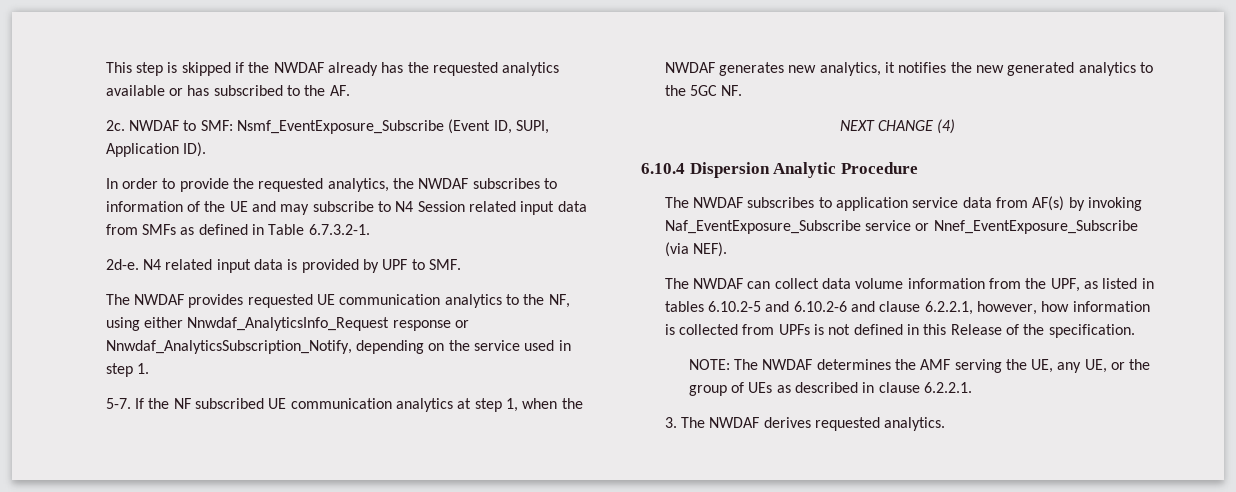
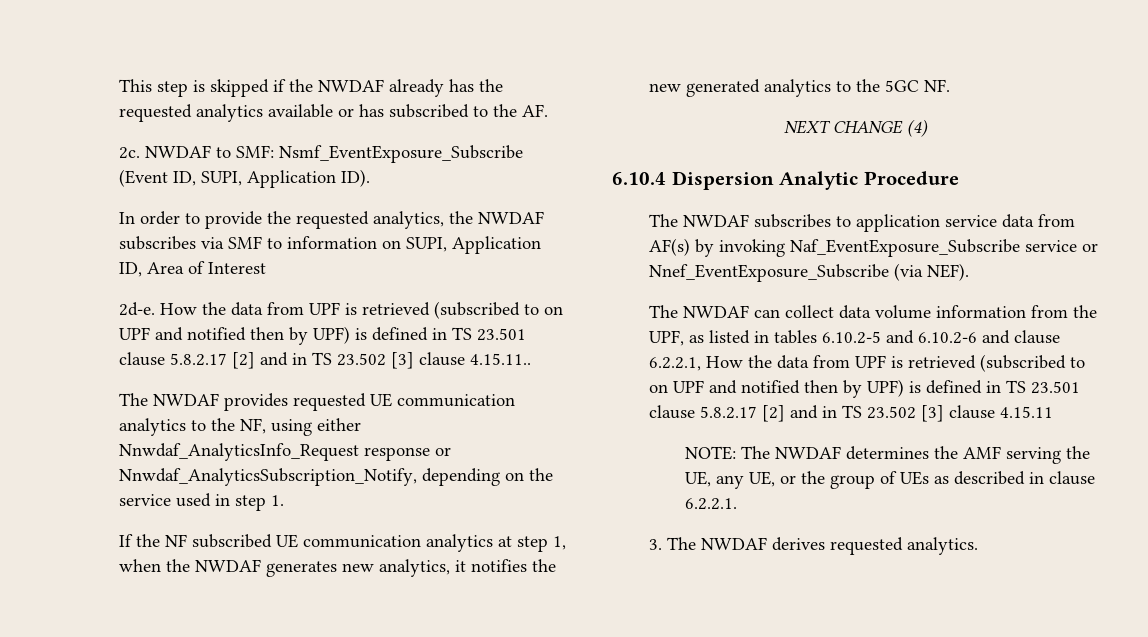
[543,178,557,189] [105,201,587,215] [105,224,370,235] [105,259,461,273] to information of the UE and may subscribe to N4 Session related input data from SMFs as defined in Table 6.7.3.2-1. // 2d-e. N4 related input data is provided by UPF to SMF. -> [200,236,541,254] [118,261,266,277] [118,301,563,319] [118,326,526,345] [118,352,531,369] via SMF to information on SUPI, Application ID, Area of Interest // 2d-e. How the data from UPF is retrieved (subscribed to on UPF and notified then by UPF) is defined in TS 23.501 clause 5.8.2.17 [2] and in TS 23.502 [3] clause 4.15.11..
[105,398,131,409] 5-7. -> (284, 500) none
[977,301,1150,315] [664,324,1135,338] however, how information is collected from UPFs is not defined in this Release of the specification. -> [705,354,1085,372] [648,379,1080,398] [648,405,1053,422] How the data from UPF is retrieved (subscribed to on UPF and notified then by UPF) is defined in TS 23.501 clause 5.8.2.17 [2] and in TS 23.502 [3] clause 4.15.11

